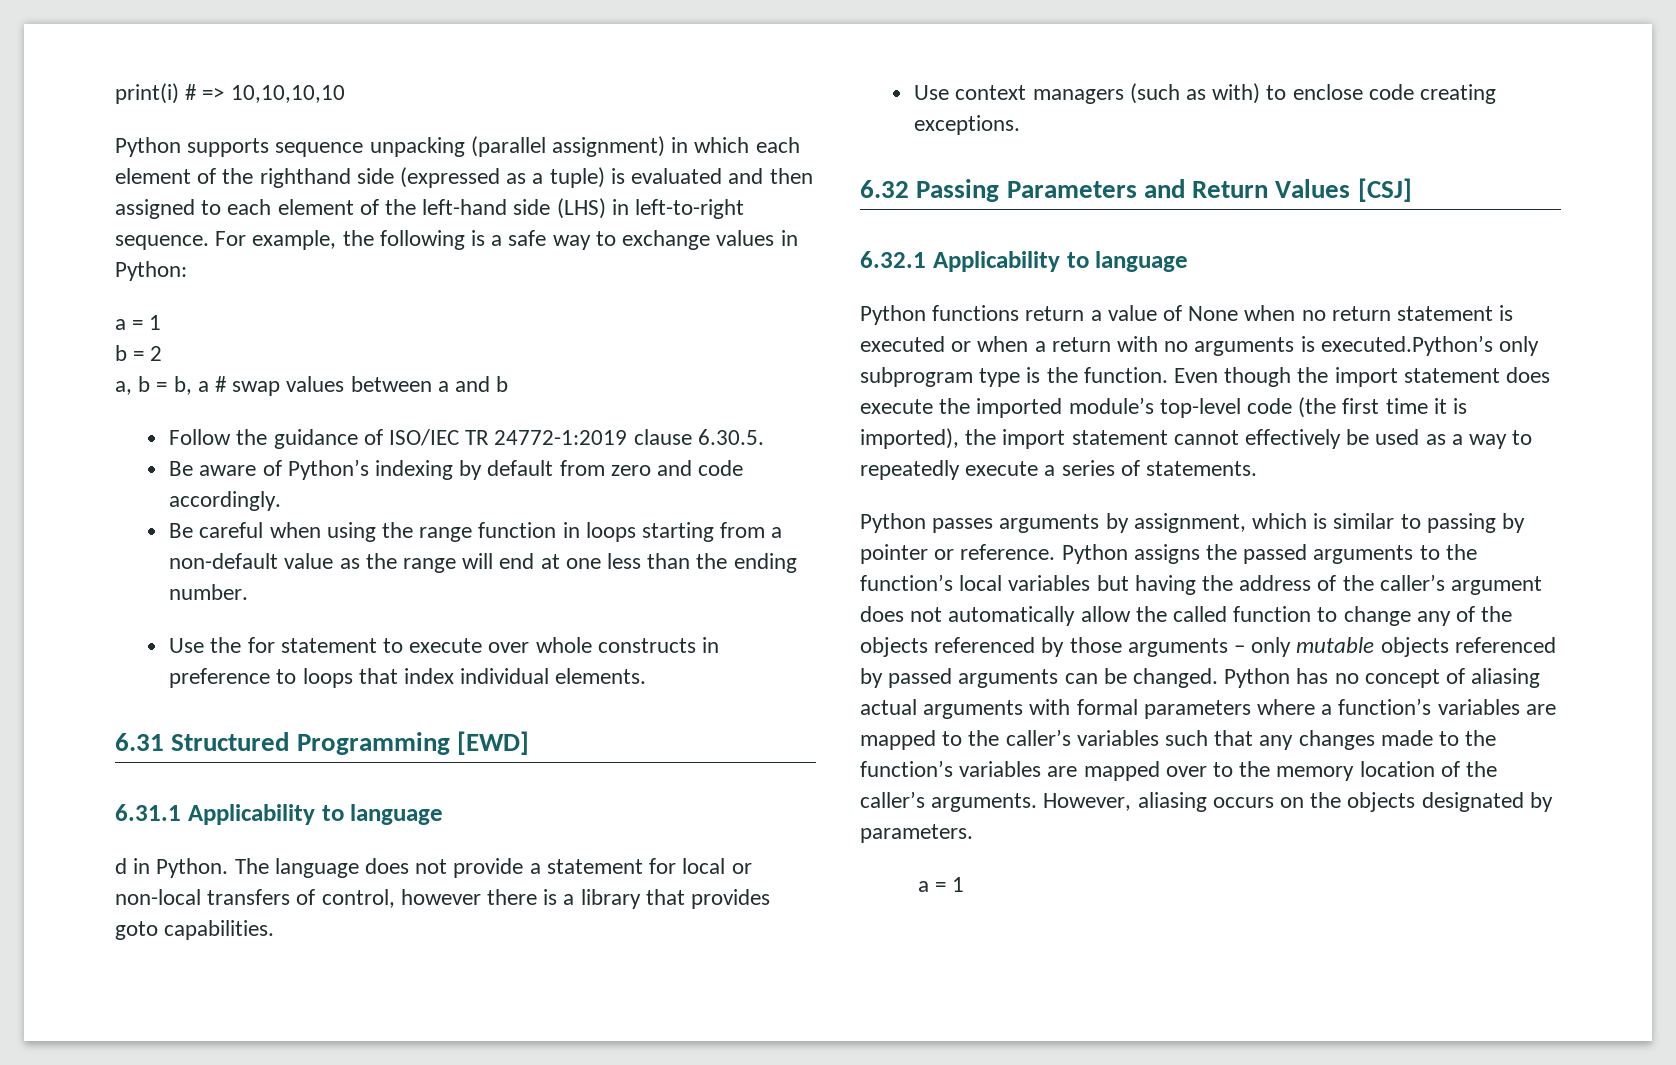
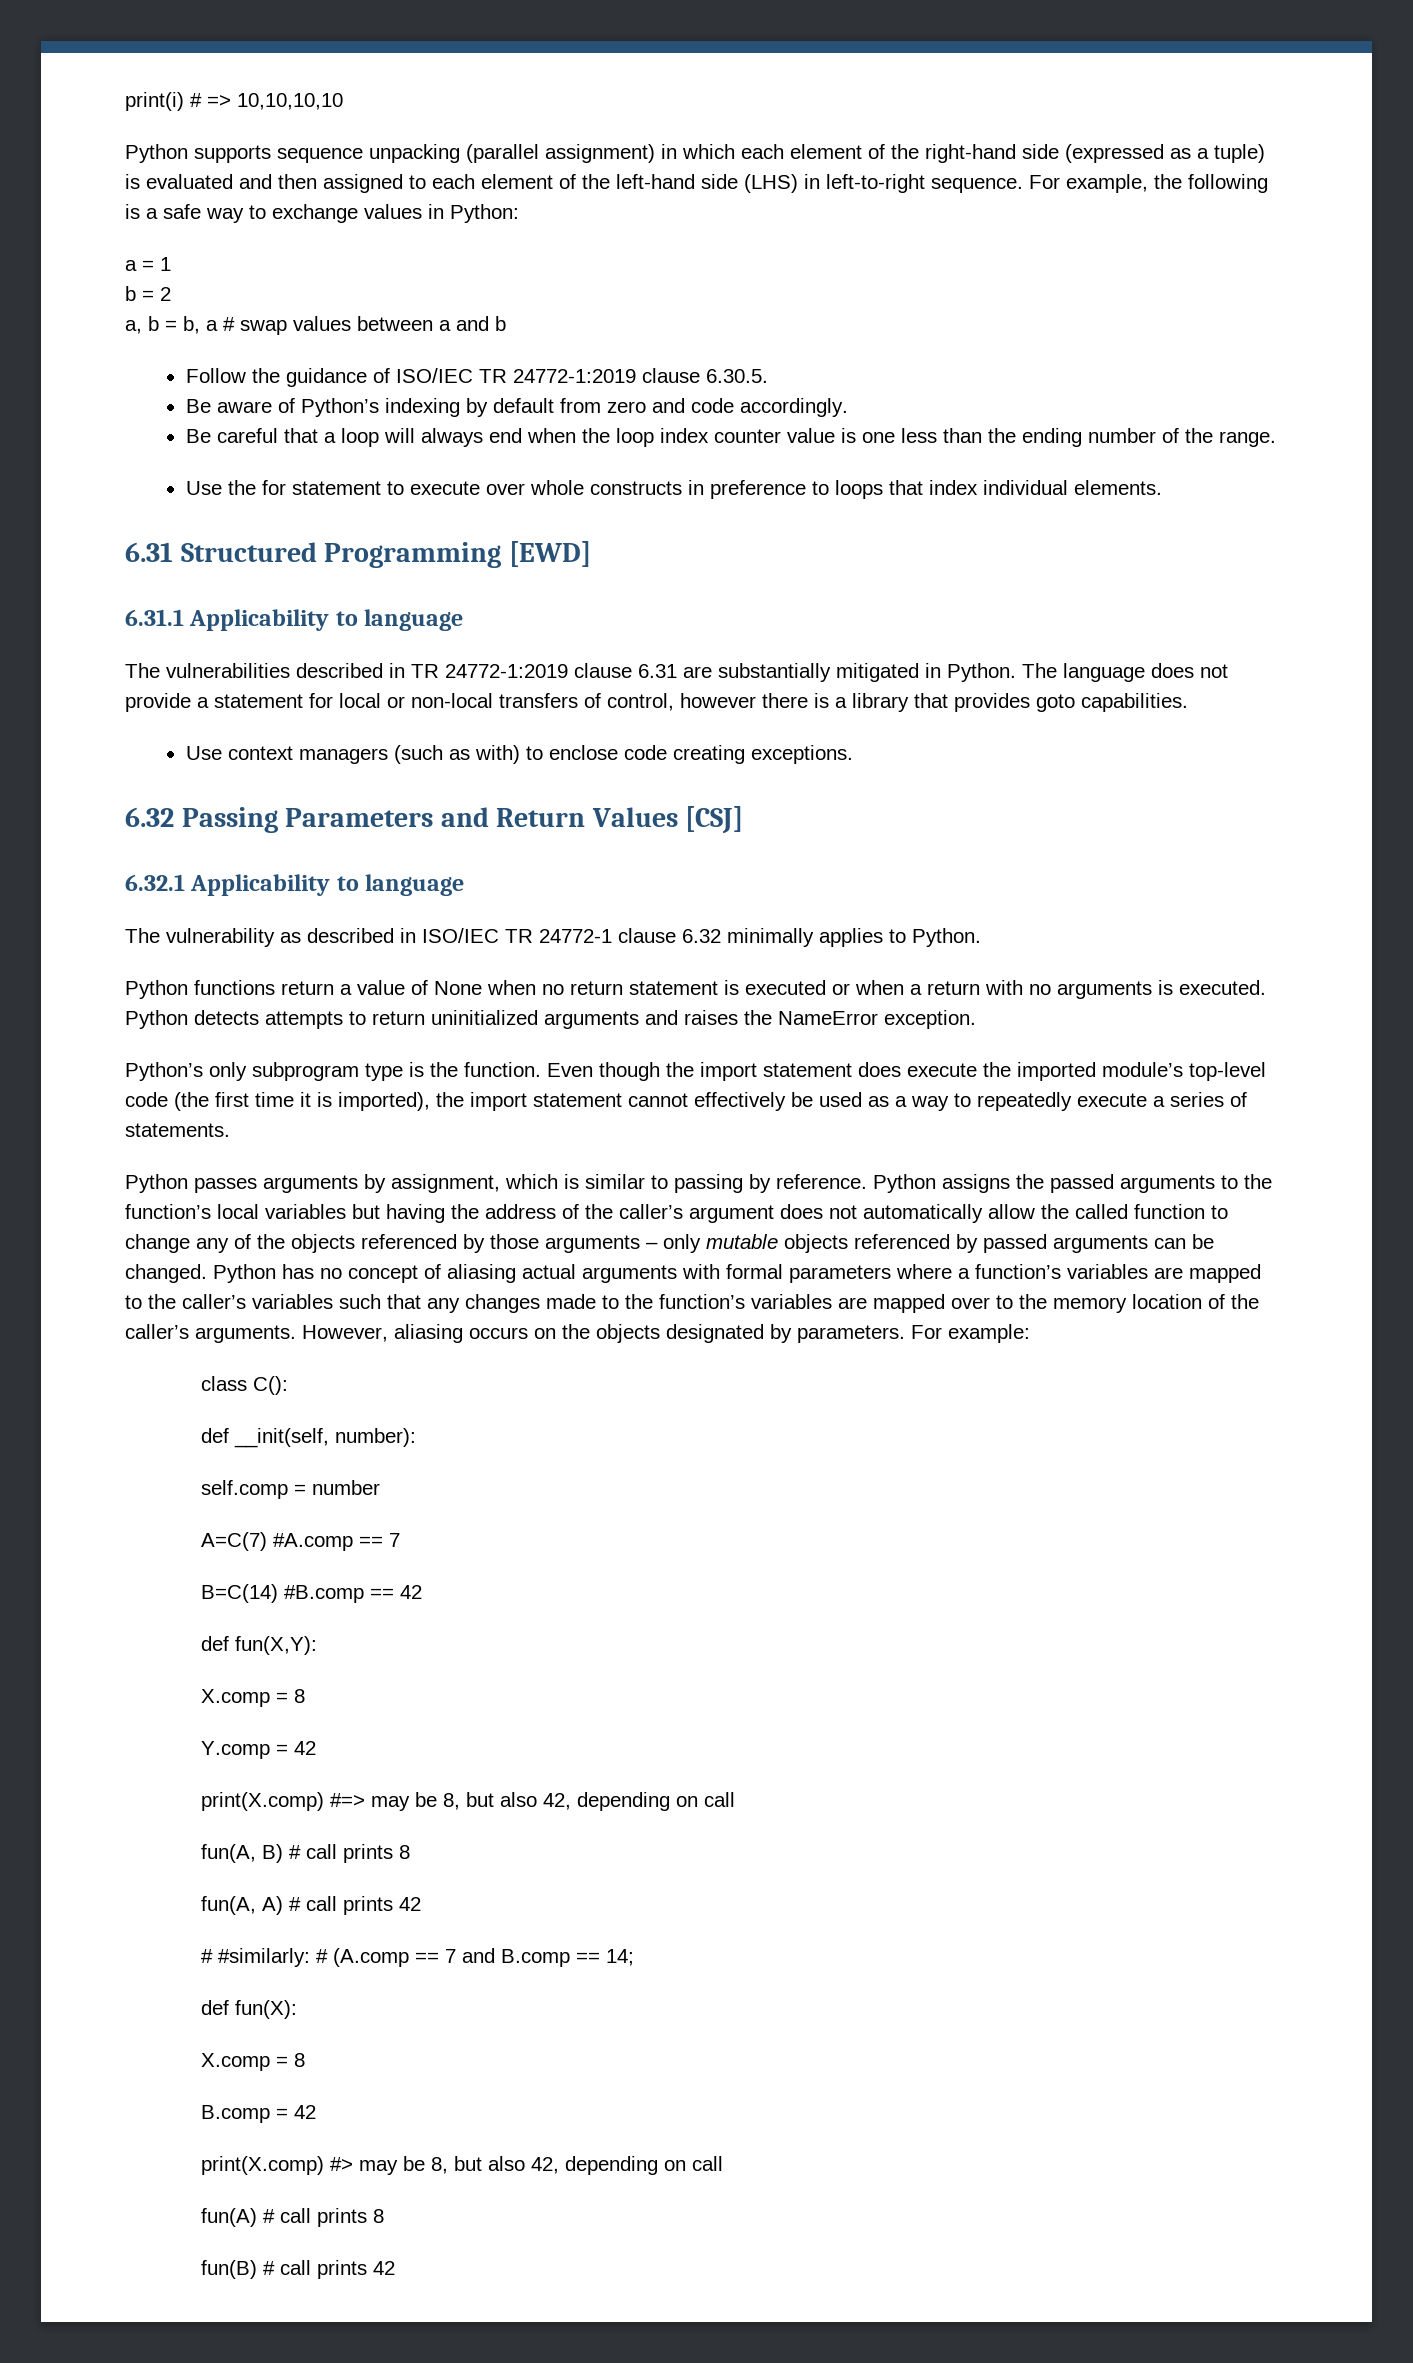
[259,168,351,188] righthand -> [925,144,1016,163] right-hand
[269,522,783,542] [169,553,560,573] when using the range function in loops starting from a non-default value as the range will end at -> [283,428,856,447] that a loop will always end when the loop index counter value is
[169,584,249,600] number. -> [1087,428,1276,447] number of the range.
[115,858,127,874] d -> [125,663,919,682] The vulnerabilities described in TR 24772-1:2019 clause 6.31 are substantially mitigated
(1189, 261) none -> [125,928,981,947] // The vulnerability as described in ISO/IEC TR 24772-1 clause 6.32 minimally applies to Python.
[1320,335,1493,356] executed.Python’s -> [1179,980,1266,995] [125,1010,976,1029] [125,1062,203,1081] executed. Python detects attempts to return uninitialized arguments and raises the NameError exception. // Python’s
[860,544,955,564] pointer or -> (771, 1183) none
[917,877,965,892] // a = 1 -> [911,1324,1030,1343] [201,1376,289,1395] [201,1428,417,1448] [201,1480,381,1499] [201,1532,401,1551] [201,1584,423,1603] [201,1636,318,1655] [201,1689,306,1707] [201,1741,317,1759] [201,1792,736,1811] [201,1844,411,1863] [201,1896,422,1915] [201,1948,635,1967] [201,2000,298,2019] [201,2053,306,2071] [201,2105,317,2123] [201,2156,724,2175] [201,2208,385,2227] [201,2260,396,2279] For example: // class C(): // def __init(self, number): // self.comp = number // A=C(7) #A.comp == 7 // B=C(14) #B.comp == 42 // def fun(X,Y): // X.comp = 8 // Y.comp = 42 // print(X.comp) #=> may be 8, but also 42, depending on call // fun(A, B) # call prints 8 // fun(A, A) # call prints 42 // # #similarly: # (A.comp == 7 and B.comp == 14; // def fun(X): // X.comp = 8 // B.comp = 42 // print(X.comp) #> may be 8, but also 42, depending on call // fun(A) # call prints 8 // fun(B) # call prints 42

